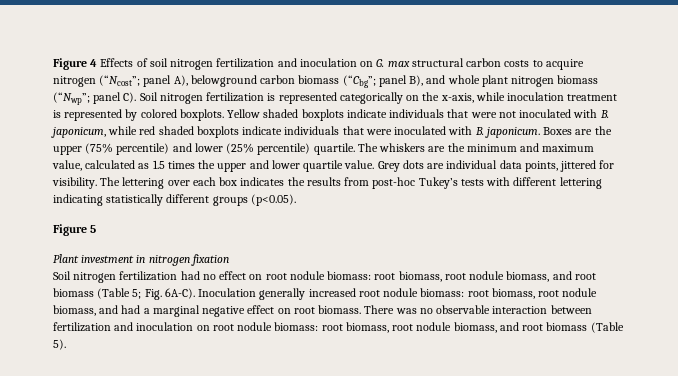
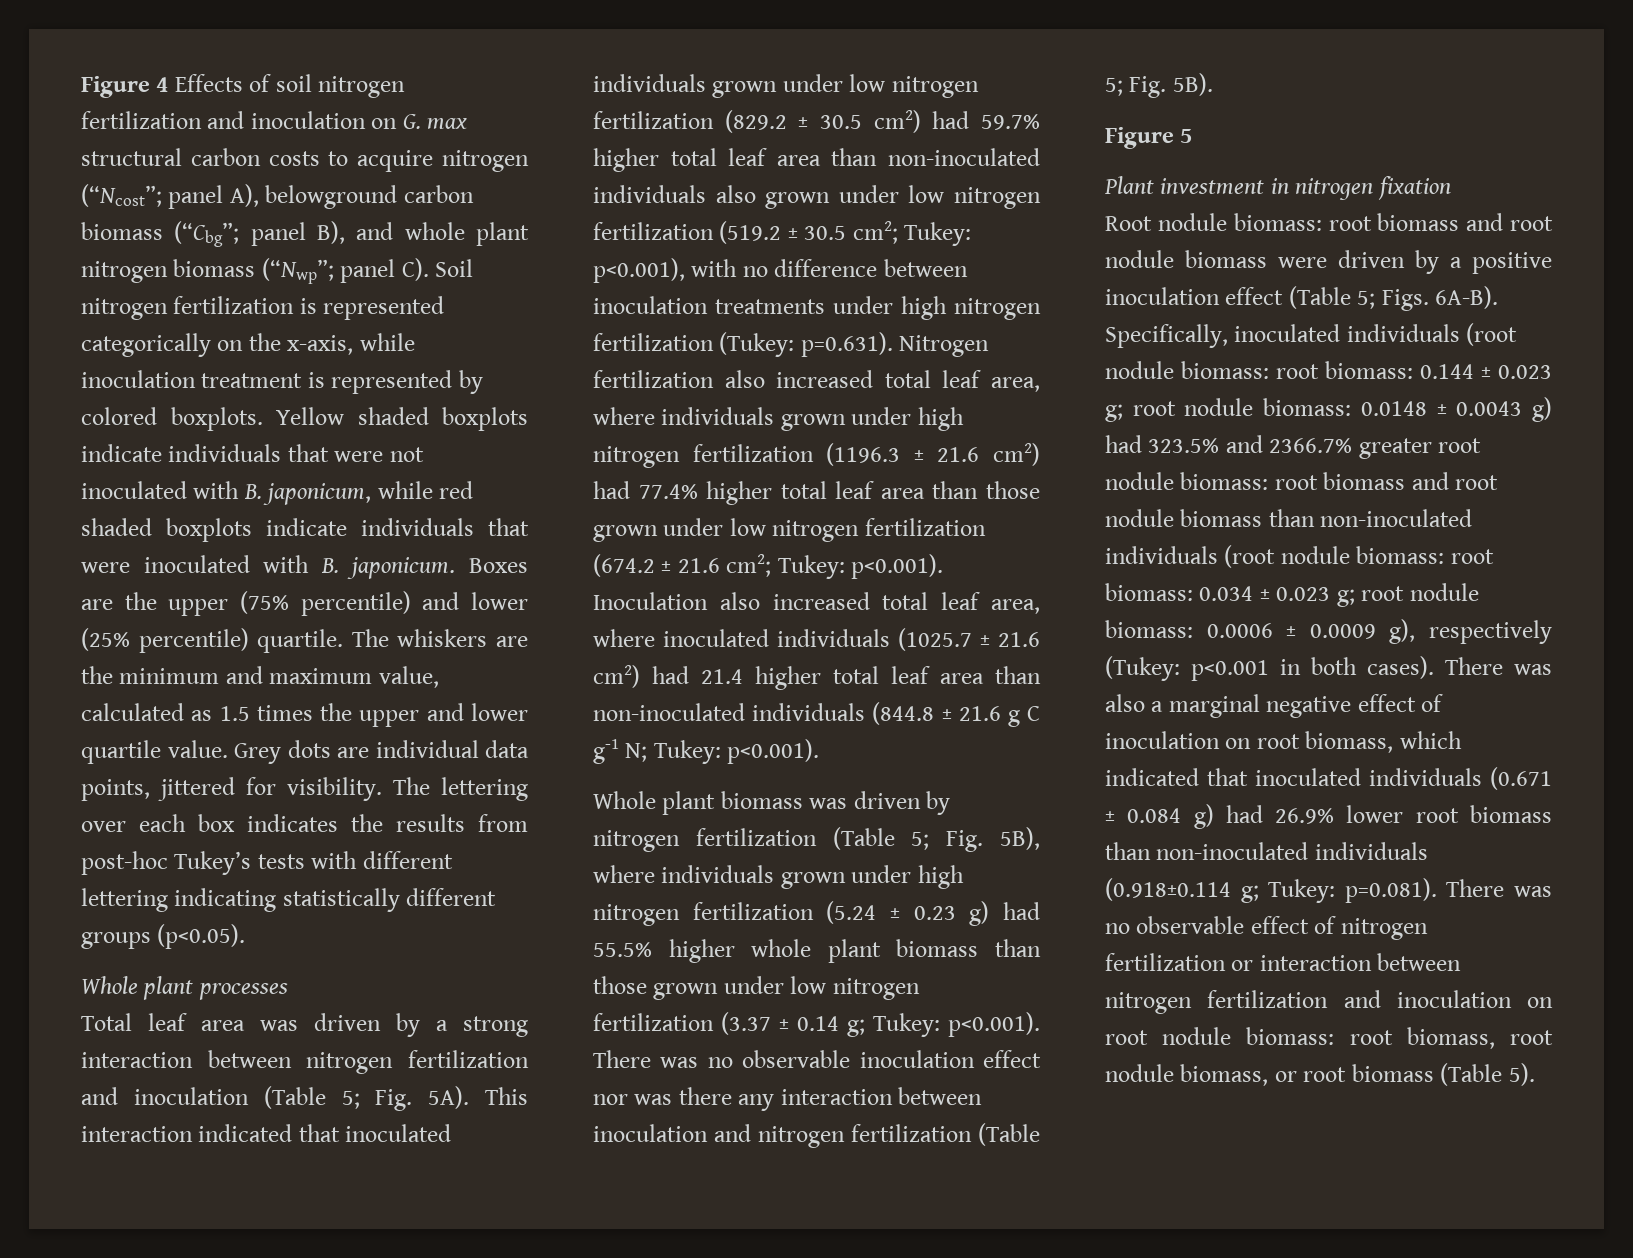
(296, 200) none -> [81,976,288,1000] [81,1013,528,1037] [81,1050,529,1074] [81,1086,528,1111] [81,1124,452,1142] [593,74,979,98] [593,110,1040,133] [593,148,1040,172] [593,185,1041,209] [593,221,972,246] [593,258,968,283] [593,296,1041,320] [593,332,990,357] [593,370,1040,392] [593,407,964,431] [593,443,1040,468] [593,481,1040,505] [593,518,986,542] [593,554,944,579] [593,592,1040,614] [593,628,1040,651] [593,665,1041,690] [593,702,1040,727] [593,739,820,764] [593,791,951,815] [593,827,1040,852] [593,865,964,889] [593,901,1040,926] [593,939,1041,963] [593,976,920,1000] [593,1012,1040,1037] [593,1050,1041,1068] [593,1087,983,1111] [593,1123,1040,1148] [1105,73,1213,98] // Whole plant processes // Total leaf area was driven by a strong interaction between nitrogen fertilization and inoculation (Table 5; Fig. 5A). This interaction indicated that inoculated individuals grown under low nitrogen fertilization (829.2 ± 30.5 cm2) had 59.7% higher total leaf area than non-inoculated individuals also grown under low nitrogen fertilization (519.2 ± 30.5 cm2; Tukey: p<0.001), with no difference between inoculation treatments under high nitrogen fertilization (Tukey: p=0.631). Nitrogen fertilization also increased total leaf area, where individuals grown under high nitrogen fertilization (1196.3 ± 21.6 cm2) had 77.4% higher total leaf area than those grown under low nitrogen fertilization (674.2 ± 21.6 cm2; Tukey: p<0.001). Inoculation also increased total leaf area, where inoculated individuals (1025.7 ± 21.6 cm2) had 21.4 higher total leaf area than non-inoculated individuals (844.8 ± 21.6 g C g-1 N; Tukey: p<0.001). // Whole plant biomass was driven by nitrogen fertilization (Table 5; Fig. 5B), where individuals grown under high nitrogen fertilization (5.24 ± 0.23 g) had 55.5% higher whole plant biomass than those grown under low nitrogen fertilization (3.37 ± 0.14 g; Tukey: p<0.001). There was no observable inoculation effect nor was there any interaction between inoculation and nitrogen fertilization (Table 5; Fig. 5B).
[53,271,596,283] [53,288,598,300] [53,305,592,317] Soil nitrogen fertilization had no effect on root nodule biomass: root biomass, root nodule biomass, and root biomass (Table 5; Fig. 6A-C). Inoculation generally increased root nodule biomass: root biomass, root nodule biomass, and had a marginal negative effect on root biomass. There was no observable interaction between -> [1105,213,1553,231] [1105,250,1552,274] [1105,286,1499,311] [1105,323,1518,348] [1105,361,1552,379] [1105,397,1552,422] [1105,435,1482,459] [1105,472,1499,490] [1105,509,1473,527] [1105,545,1494,568] [1105,583,1479,607] [1105,619,1552,644] [1105,656,1552,681] [1105,694,1444,718] [1105,731,1462,753] [1105,767,1552,790] [1105,804,1552,829] [1105,842,1428,860] [1105,878,1552,903] [1105,916,1428,940] [1105,953,1462,971] [1105,992,1192,1014] Root nodule biomass: root biomass and root nodule biomass were driven by a positive inoculation effect (Table 5; Figs. 6A-B). Specifically, inoculated individuals (root nodule biomass: root biomass: 0.144 ± 0.023 g; root nodule biomass: 0.0148 ± 0.0043 g) had 323.5% and 2366.7% greater root nodule biomass: root biomass and root nodule biomass than non-inoculated individuals (root nodule biomass: root biomass: 0.034 ± 0.023 g; root nodule biomass: 0.0006 ± 0.0009 g), respectively (Tukey: p<0.001 in both cases). There was also a marginal negative effect of inoculation on root biomass, which indicated that inoculated individuals (0.671 ± 0.084 g) had 26.9% lower root biomass than non-inoculated individuals (0.918±0.114 g; Tukey: p=0.081). There was no observable effect of nitrogen fertilization or interaction between nitrogen
[499,322,519,331] and -> [1274,1071,1297,1082] or

